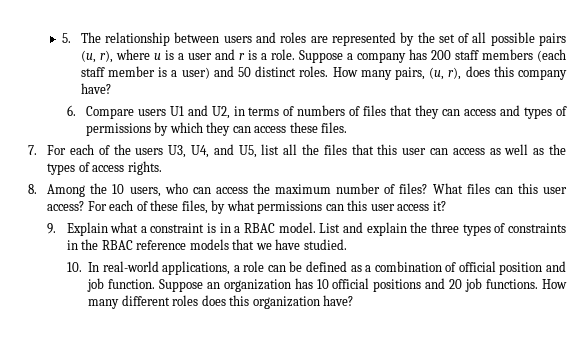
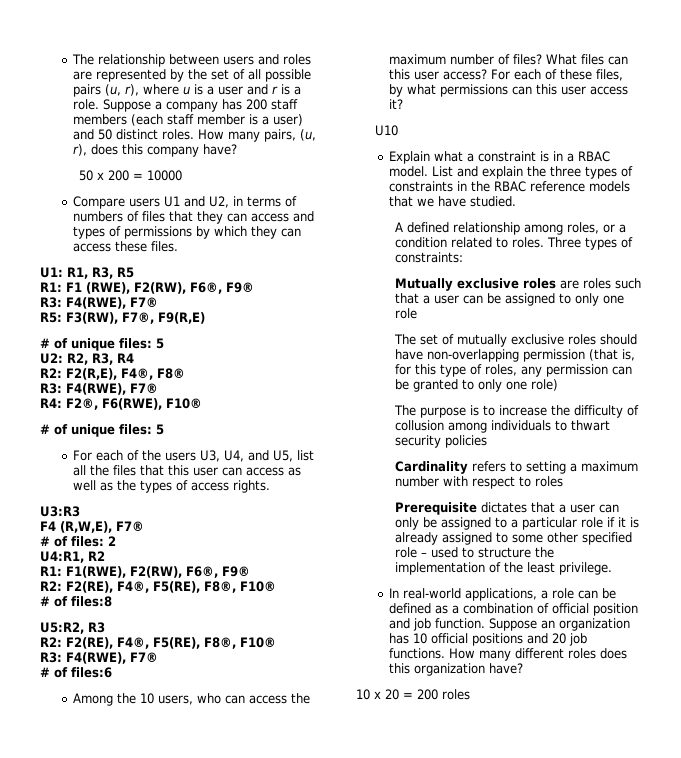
[61,33,71,43] 5. -> (72, 59) none
[66,105,76,116] 6. -> [78,170,182,181] 50 x 200 = 10000 //
[28,145,37,155] 7. -> [40,267,134,279] [40,282,254,294] [40,297,158,309] [40,312,205,324] [40,338,164,351] [40,353,134,365] [40,368,185,380] [40,383,158,395] [40,398,202,410] [40,424,164,437] U1: R1, R3, R5 // R1: F1 (RWE), F2(RW), F6®, F9® // R3: F4(RWE), F7® // R5: F3(RW), F7®, F9(R,E) // # of unique files: 5 // U2: R2, R3, R4 // R2: F2(R,E), F4®, F8® // R3: F4(RWE), F7® // R4: F2®, F6(RWE), F10® // # of unique files: 5 //
[28,184,37,194] 8. -> [40,506,80,517] [40,521,144,533] [40,536,116,547] [40,551,105,563] [40,566,250,578] [40,581,276,593] [40,596,112,607] [40,622,105,634] [40,637,276,649] [40,652,158,664] [40,667,112,678] U3:R3 // F4 (R,W,E), F7® // # of files: 2 // U4:R1, R2 // R1: F1(RWE), F2(RW), F6®, F9® // R2: F2(RE), F4®, F5(RE), F8®, F10® // # of files:8 // U5:R2, R3 // R2: F2(RE), F4®, F5(RE), F8®, F10® // R3: F4(RWE), F7® // # of files:6 //
[47,223,57,234] 9. -> [375,125,399,136] U10 //
[66,262,82,272] 10. -> [394,222,626,235] [394,237,633,250] [394,252,463,263] [394,278,641,291] [394,293,624,306] [394,308,417,319] [393,334,637,347] [394,349,635,362] [394,364,632,377] [394,379,558,392] [393,405,639,418] [394,420,610,433] [394,435,487,448] [394,461,638,474] [394,476,563,489] [394,502,619,515] [394,517,639,530] [394,532,632,545] [394,547,554,558] [394,562,612,575] A defined relationship among roles, or a condition related to roles. Three types of constraints: // Mutually exclusive roles are roles such that a user can be assigned to only one role // The set of mutually exclusive roles should have non-overlapping permission (that is, for this type of roles, any permission can be granted to only one role) // The purpose is to increase the difficulty of collusion among individuals to thwart security policies // Cardinality refers to setting a maximum number with respect to roles // Prerequisite dictates that a user can only be assigned to a particular role if it is already assigned to some other specified role – used to structure the implementation of the least privilege. //
(354, 300) none -> [356,689,470,700] // 10 x 20 = 200 roles

